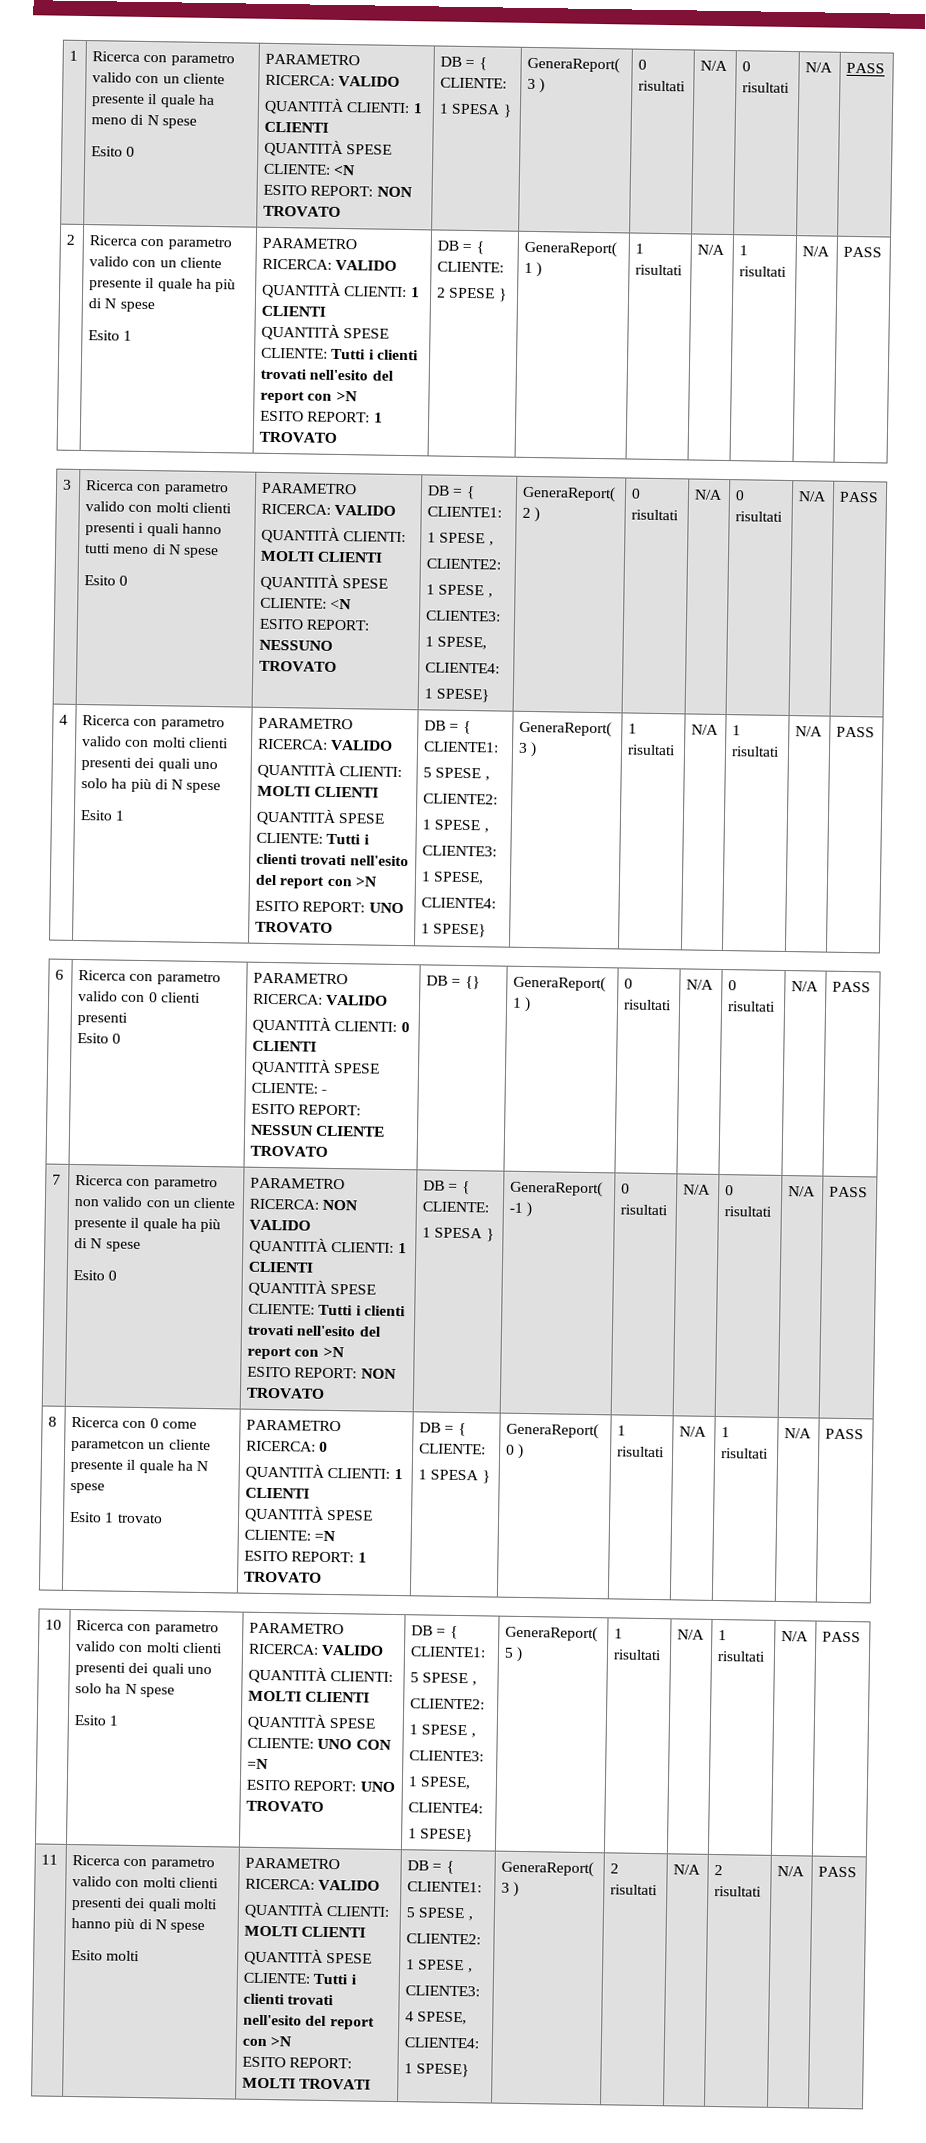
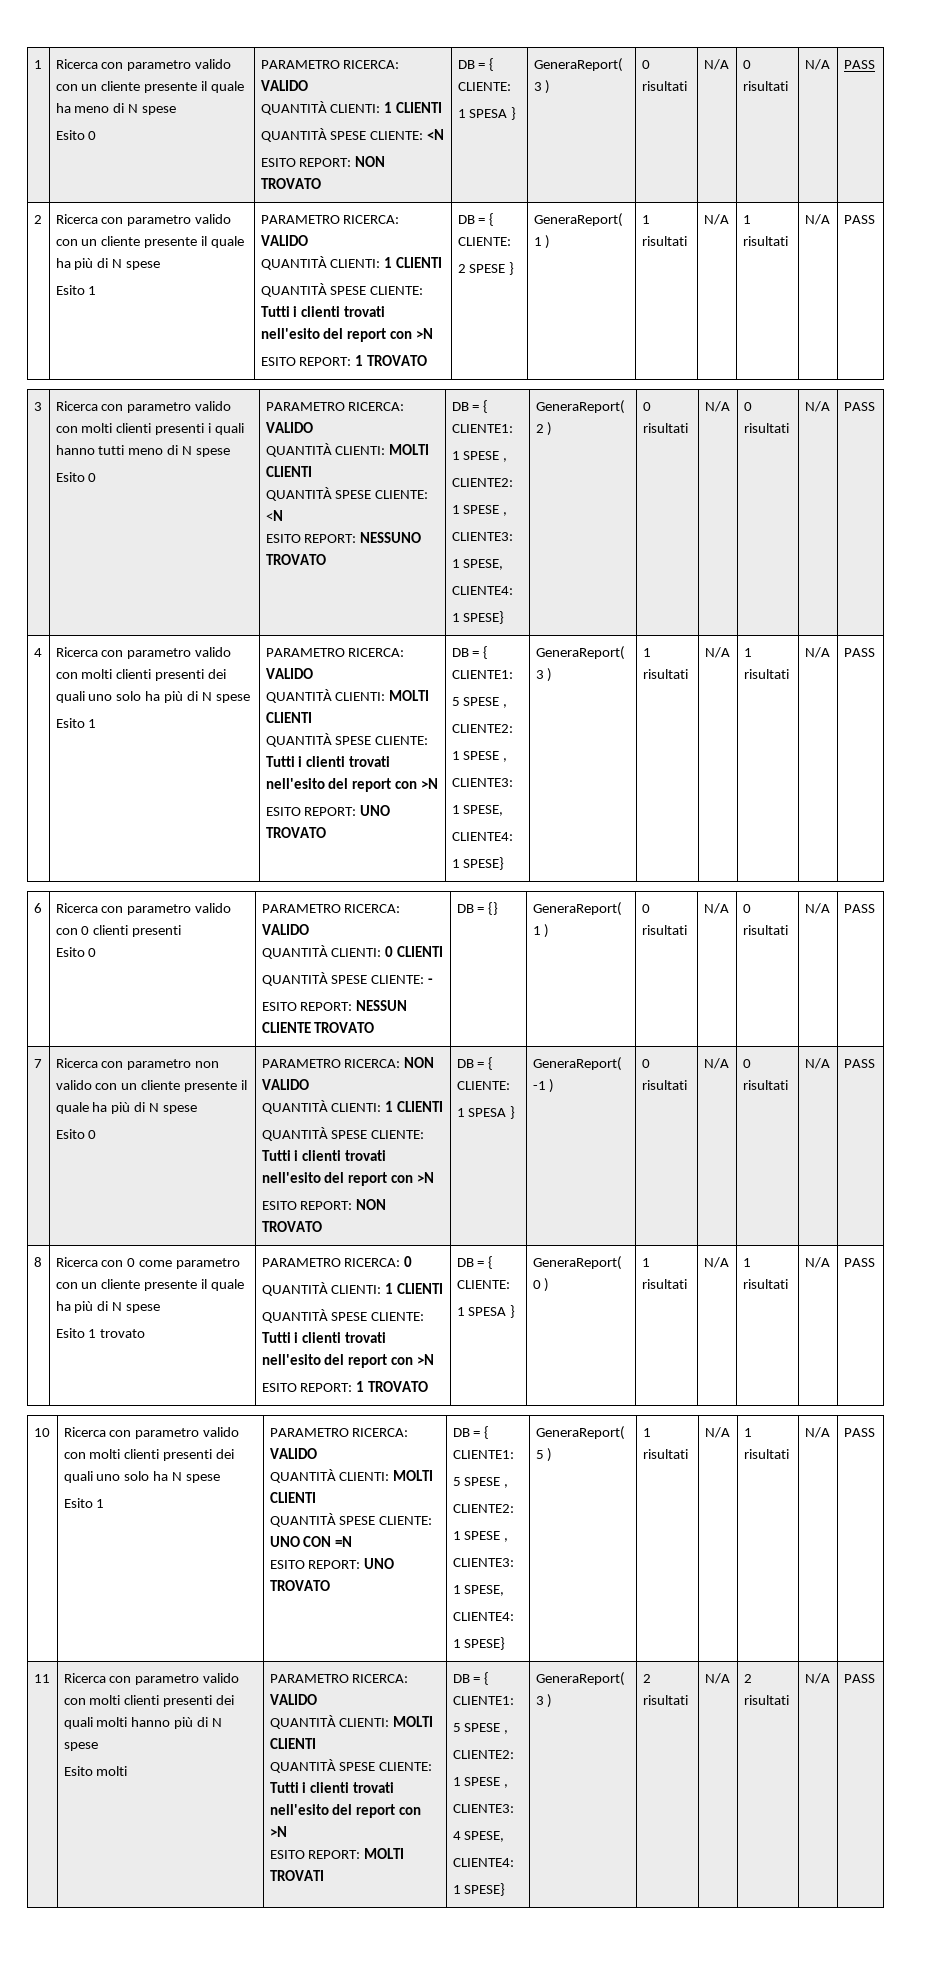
[71,1438,211,1453] [70,1459,193,1474] parametcon un cliente presente il quale ha -> [176,1258,241,1269] [55,1279,245,1291] [55,1301,109,1313] parametro con un cliente presente il quale ha più di
[314,1530,336,1542] =N -> [261,1332,387,1343] [261,1354,435,1368] Tutti i clienti trovati nell'esito del report con >N

